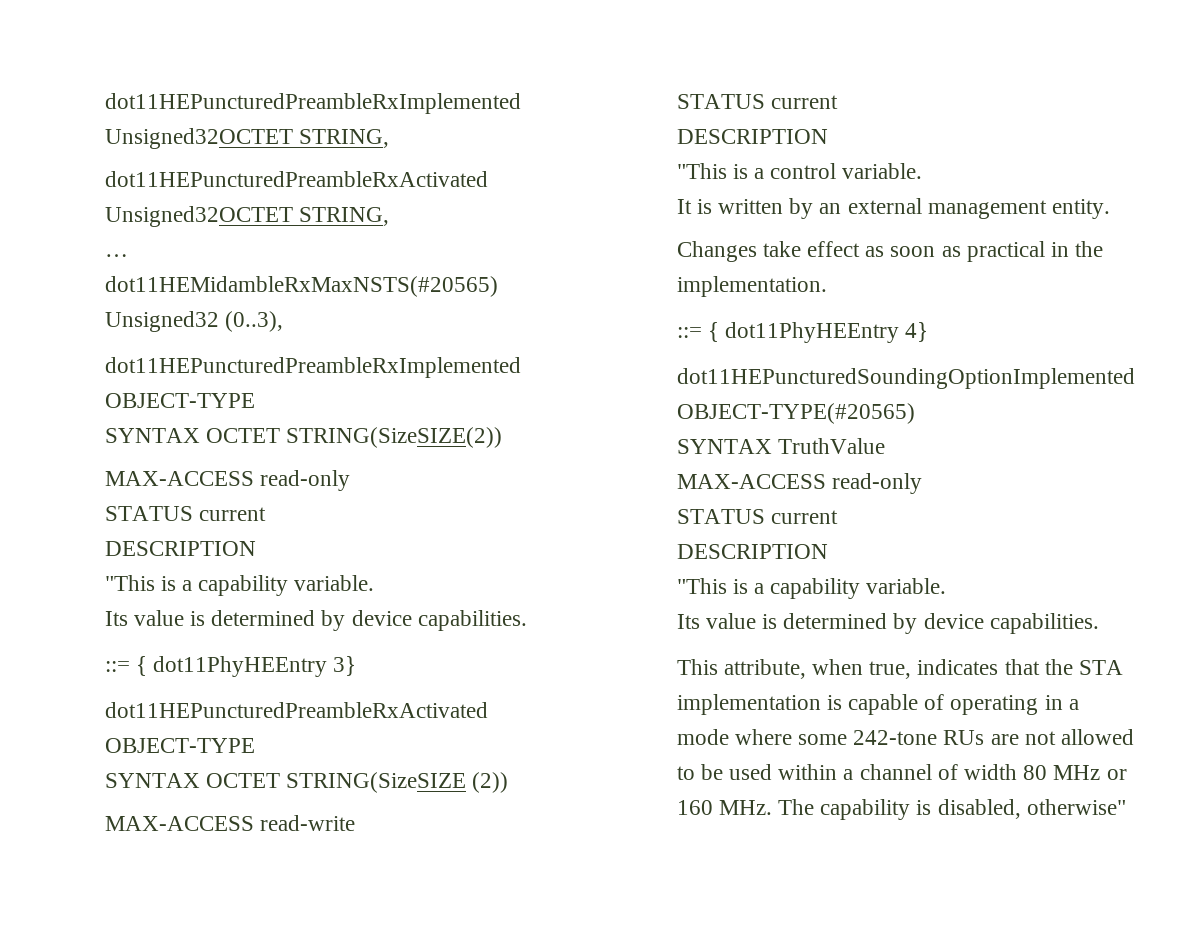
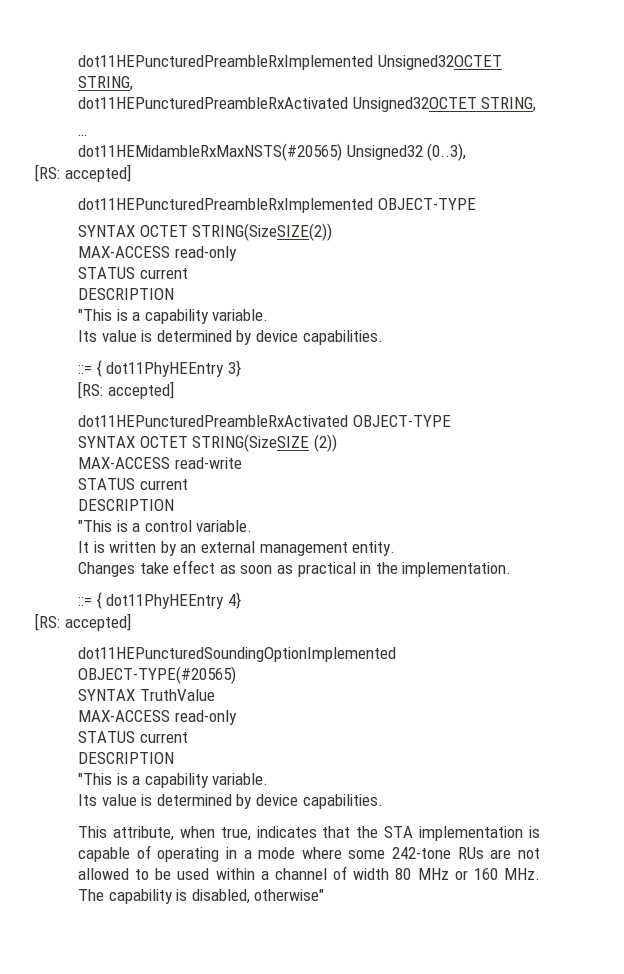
(283, 321) none -> [35,164,131,182] // [RS: accepted]
(357, 666) none -> [77,381,174,399] // [RS: accepted]
(929, 332) none -> [35,613,131,631] // [RS: accepted]

